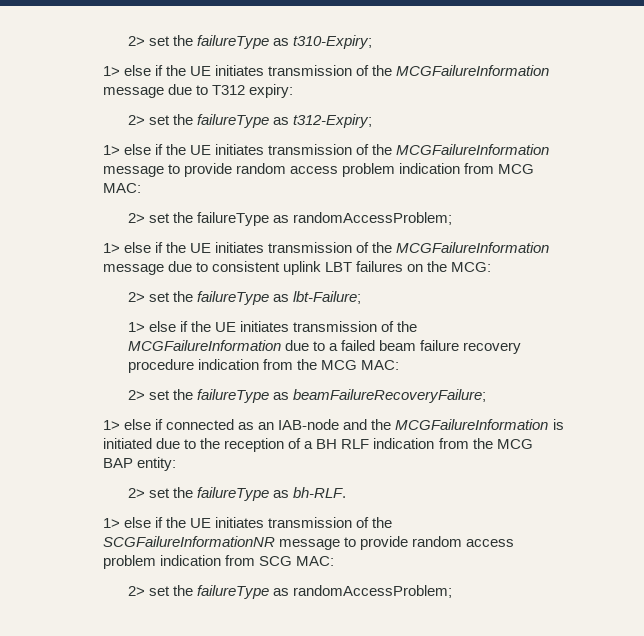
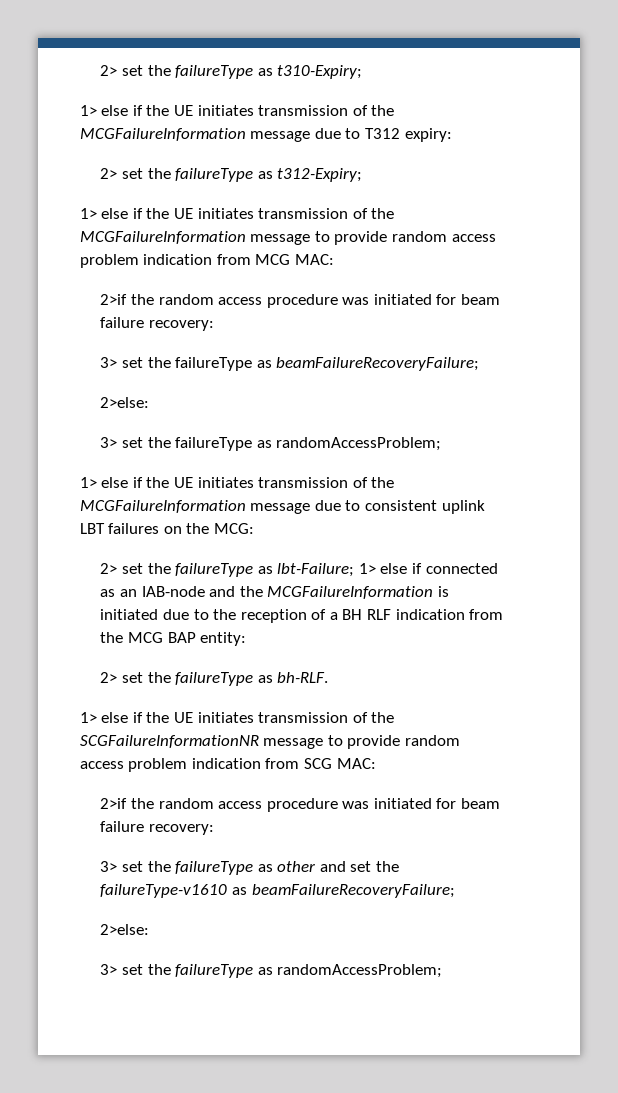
[128,213,146,223] 2> -> [100,294,501,308] [100,317,214,331] [100,357,480,371] [100,397,150,408] [100,437,118,448] 2>if the random access procedure was initiated for beam failure recovery: // 3> set the failureType as beamFailureRecoveryFailure; // 2>else: // 3>
[128,321,418,332] [128,340,522,354] [128,359,400,373] [128,389,487,403] // 1> else if the UE initiates transmission of the MCGFailureInformation due to a failed beam failure recovery procedure indication from the MCG MAC: // 2> set the failureType as beamFailureRecoveryFailure; // -> (355, 570) none
[128,586,146,596] 2> -> [100,798,501,812] [100,821,214,835] [100,861,400,875] [100,884,455,898] [100,924,150,935] [100,964,118,975] 2>if the random access procedure was initiated for beam failure recovery: // 3> set the failureType as other and set the failureType-v1610 as beamFailureRecoveryFailure; // 2>else: // 3>

